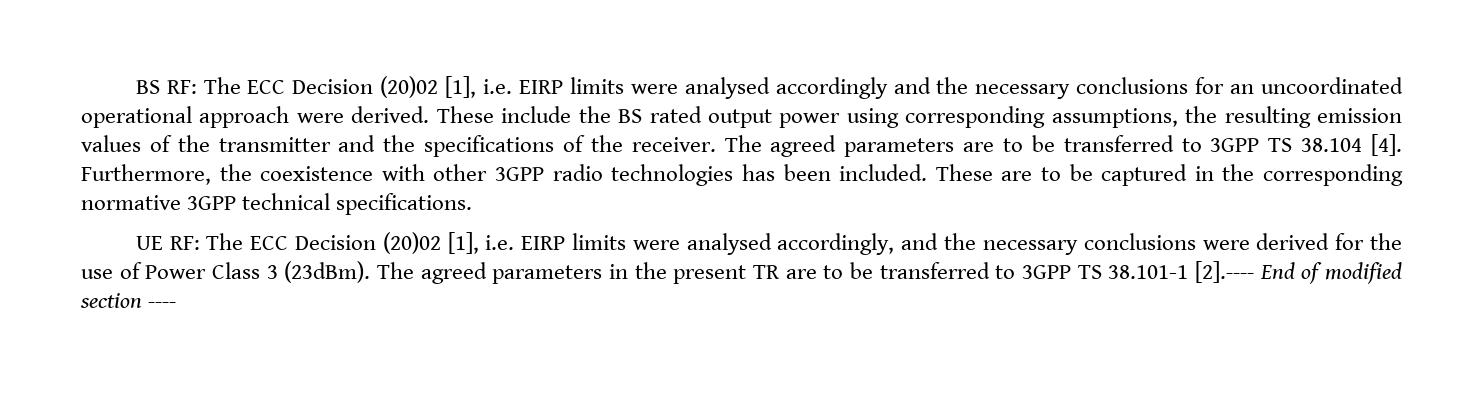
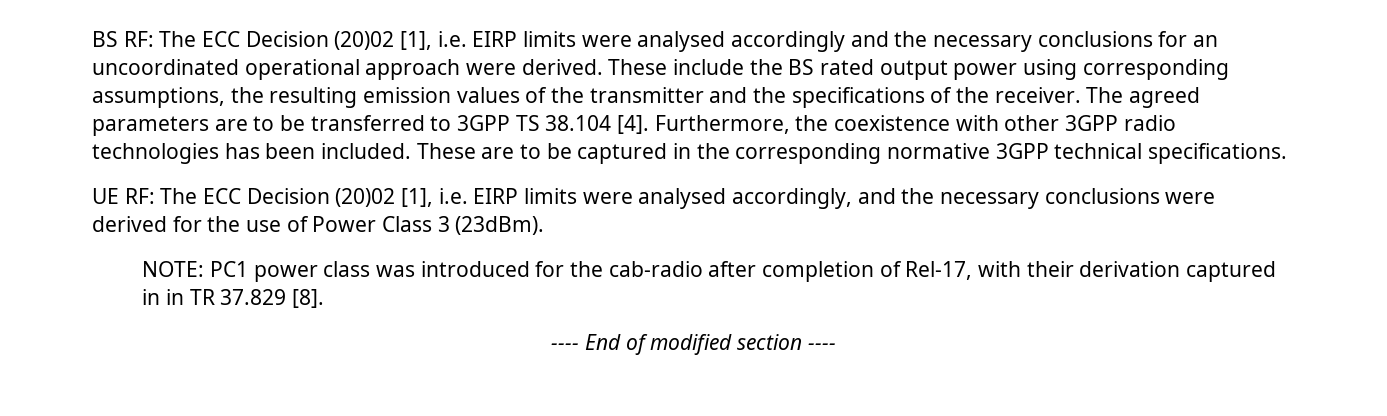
[377,261,1254,284] The agreed parameters in the present TR are to be transferred to 3GPP TS 38.101-1 [2].---- -> [142,261,1276,282] [142,289,324,308] [551,343,580,350] // NOTE: PC1 power class was introduced for the cab-radio after completion of Rel-17, with their derivation captured in in TR 37.829 [8]. // ----

